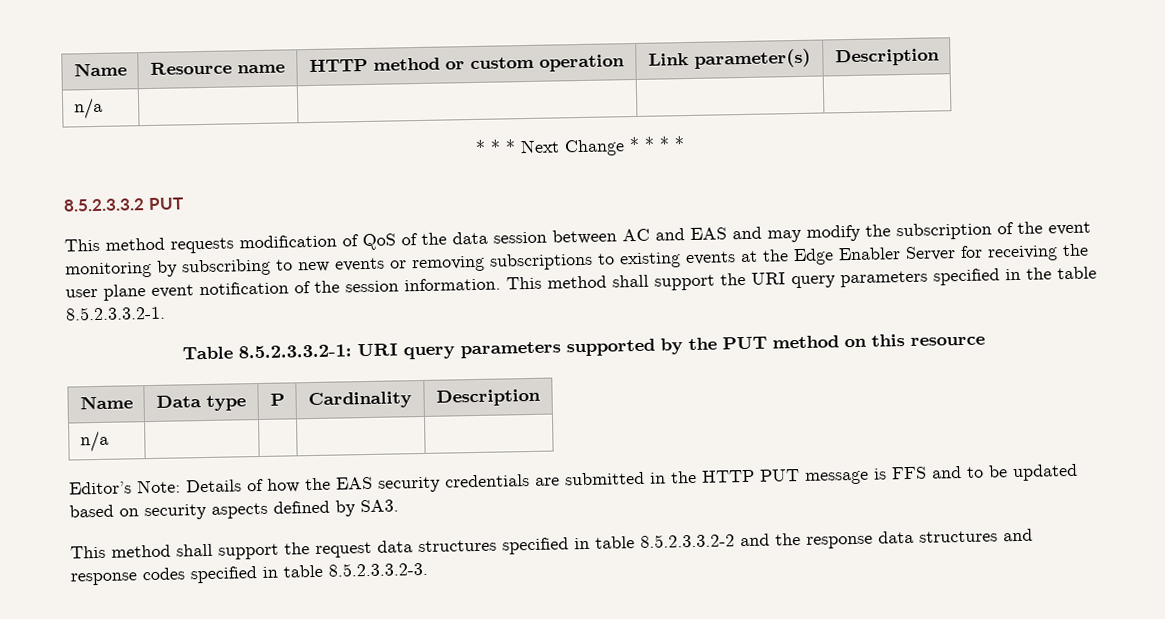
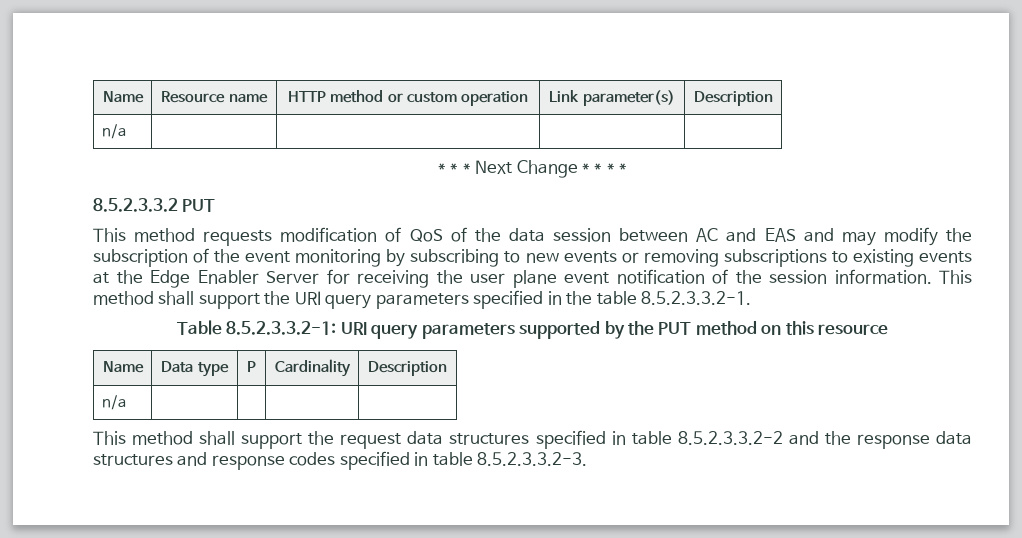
[69,463,1078,495] [69,499,399,521] // Editor’s Note: Details of how the EAS security credentials are submitted in the HTTP PUT message is FFS and to be updated based on security aspects defined by SA3. -> (126, 402) none

